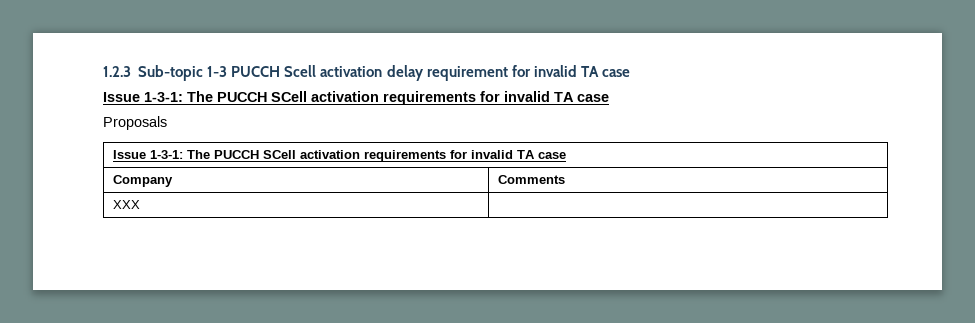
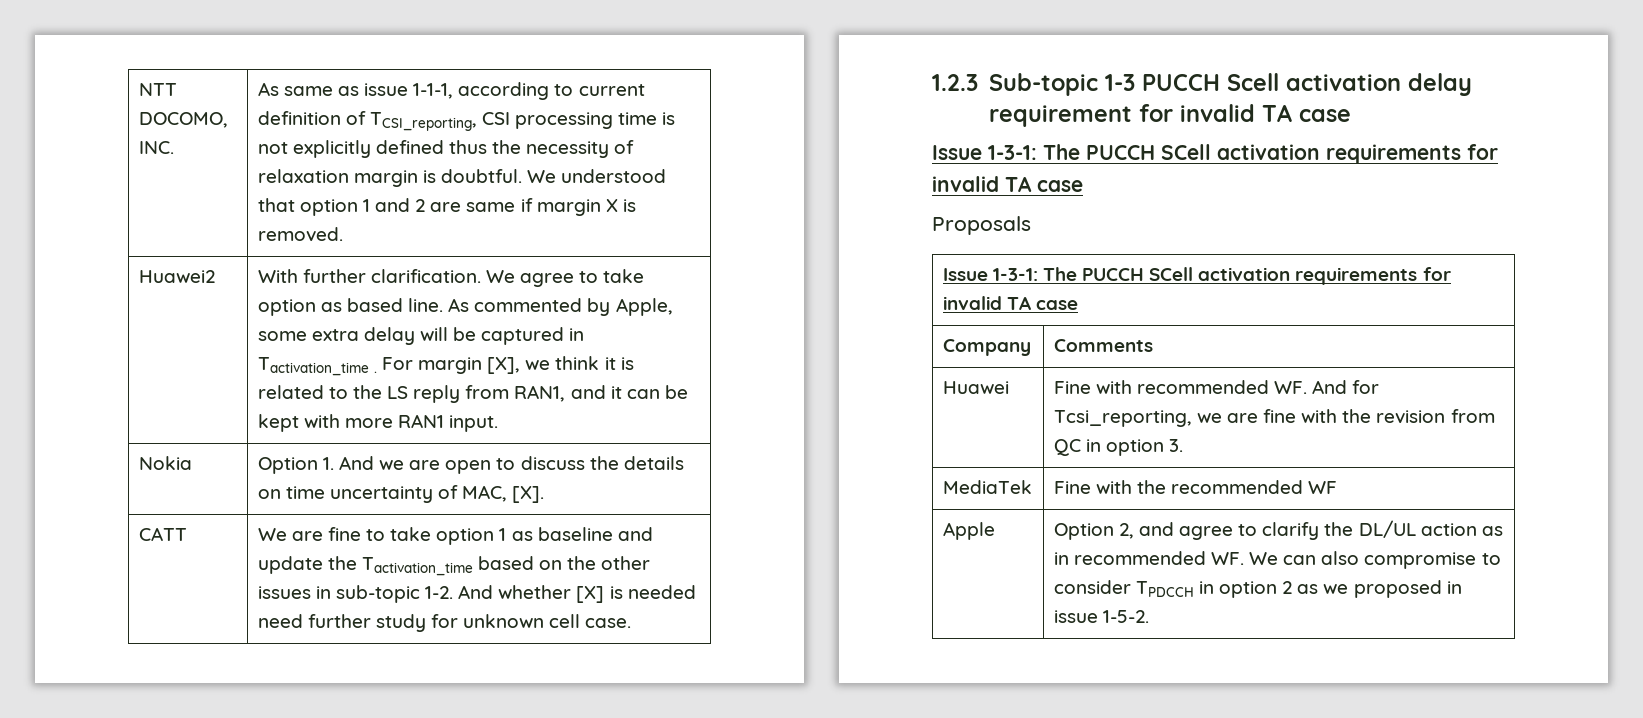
(103, 71) none -> [138,83,177,96] [138,112,228,128] [138,141,174,154] [257,82,645,100] [257,111,676,131] [257,140,635,158] [257,169,667,187] [257,198,636,216] [257,227,343,242] [138,270,215,283] [257,269,645,287] [257,298,673,316] [257,327,585,345] [257,357,377,376] [381,356,634,374] [257,385,688,403] [257,414,499,432] [138,456,192,470] [257,456,684,474] [257,485,545,503] [138,527,187,541] [257,527,653,545] [257,556,651,576] [257,585,696,603] [257,614,632,632] NTT DOCOMO, INC. | As same as issue 1-1-1, according to current definition of TCSI_reporting, CSI processing time is not explicitly defined thus the necessity of relaxation margin is doubtful. We understood that option 1 and 2 are same if margin X is removed. // Huawei2 | With further clarification. We agree to take option as based line. As commented by Apple, some extra delay will be captured in Tactivation_time . For margin [X], we think it is related to the LS reply from RAN1, and it can be kept with more RAN1 input. // Nokia | Option 1. And we are open to discuss the details on time uncertainty of MAC, [X]. // CATT | We are fine to take option 1 as baseline and update the Tactivation_time based on the other issues in sub-topic 1-2. And whether [X] is needed need further study for unknown cell case. //
[112,200,140,209] XXX | -> [942,381,1009,394] [1053,380,1380,394] [1053,409,1495,427] [1053,439,1184,456] [942,480,1032,494] [1053,480,1338,494] [942,522,995,540] [1053,520,1503,540] [1053,551,1501,569] [1053,580,1462,598] [1053,610,1149,623] Huawei | Fine with recommended WF. And for Tcsi_reporting, we are fine with the revision from QC in option 3. // MediaTek | Fine with the recommended WF // Apple | Option 2, and agree to clarify the DL/UL action as in recommended WF. We can also compromise to consider TPDCCH in option 2 as we proposed in issue 1-5-2.

